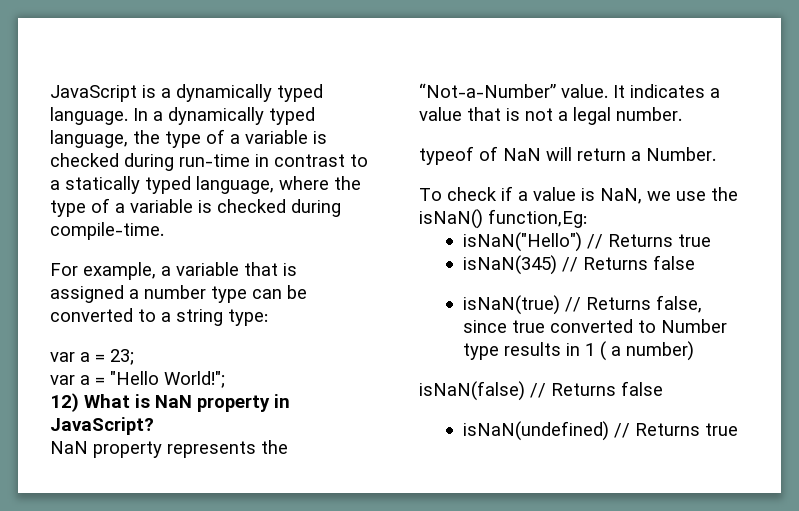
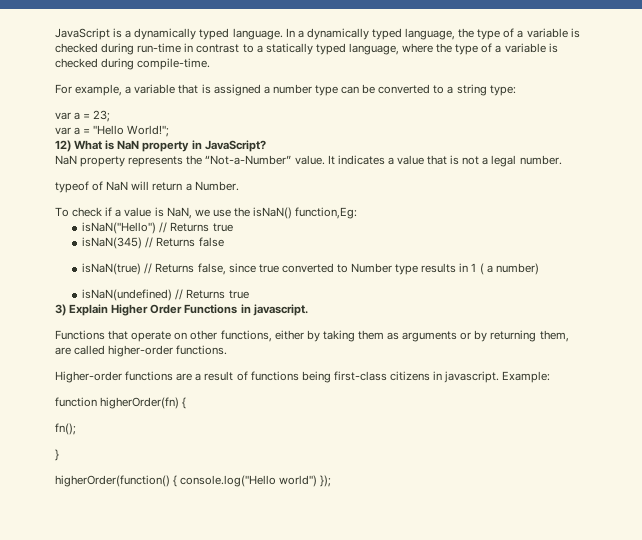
[419,381,663,401] // isNaN(false) // Returns false -> (539, 269) none
(738, 429) none -> [55,304,308,316] [55,330,569,342] [55,345,228,357] [55,371,551,383] [55,397,187,409] [55,423,76,435] [55,449,59,461] [55,475,332,487] // 3) Explain Higher Order Functions in javascript. // Functions that operate on other functions, either by taking them as arguments or by returning them, are called higher-order functions. // Higher-order functions are a result of functions being first-class citizens in javascript. Example: // function higherOrder(fn) { // fn(); // } // higherOrder(function() { console.log("Hello world") });

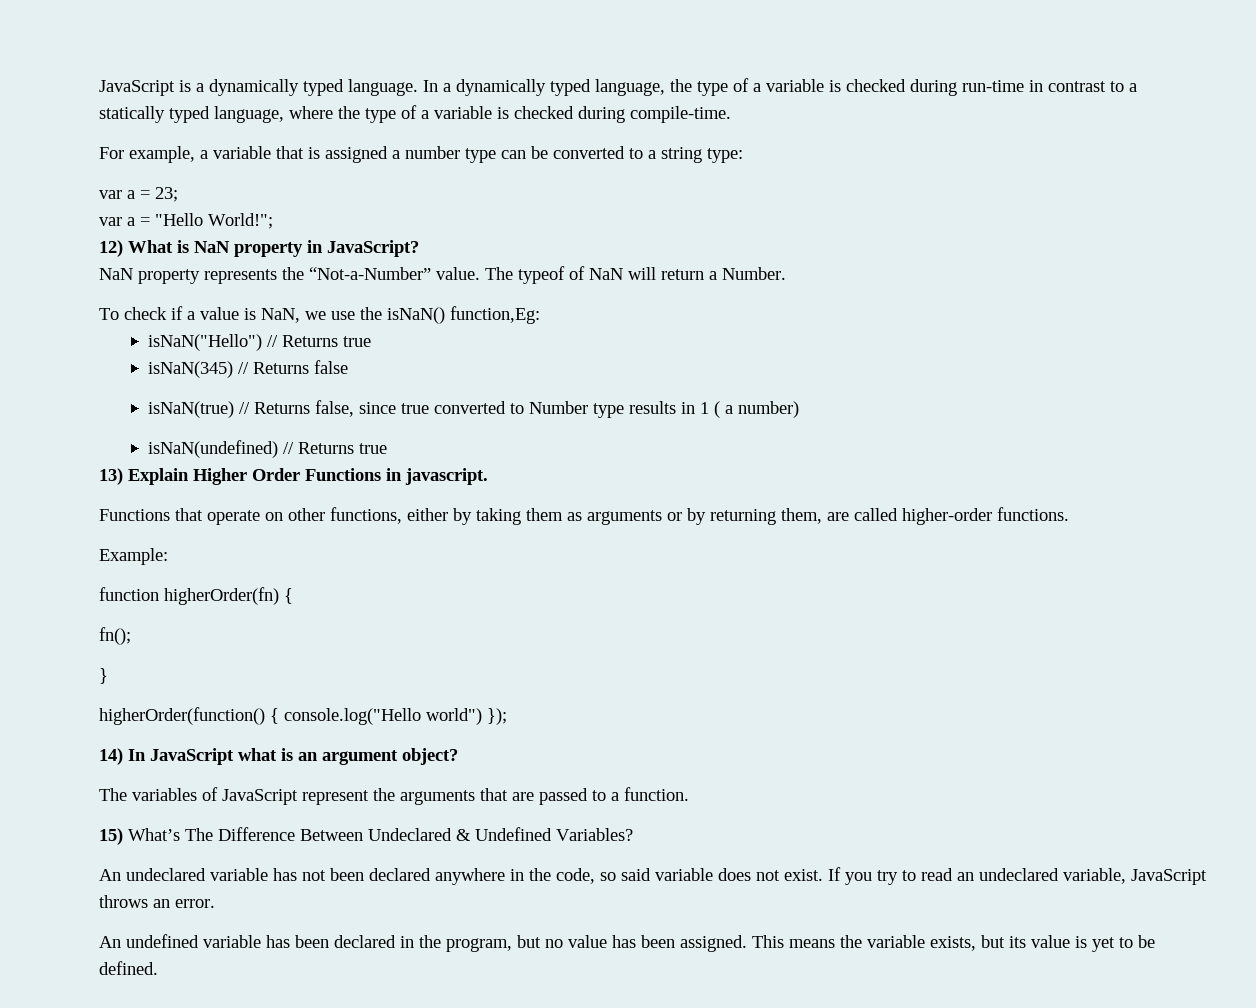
[327,155,562,167] It indicates a value that is not a legal number. // -> [485,267,513,280] The
[55,304,66,316] 3) -> [99,468,123,485] 13)
[55,371,500,383] Higher-order functions are a result of functions being first-class citizens in javascript. -> (1069, 514) none
(332, 481) none -> [99,748,458,765] [99,787,689,805] [99,827,633,845] [99,867,1207,885] [99,895,215,908] [99,934,1155,952] [99,961,158,975] // 14) In JavaScript what is an argument object? // The variables of JavaScript represent the arguments that are passed to a function. // 15) What’s The Difference Between Undeclared & Undefined Variables? // An undeclared variable has not been declared anywhere in the code, so said variable does not exist. If you try to read an undeclared variable, JavaScript throws an error. // An undefined variable has been declared in the program, but no value has been assigned. This means the variable exists, but its value is yet to be defined.

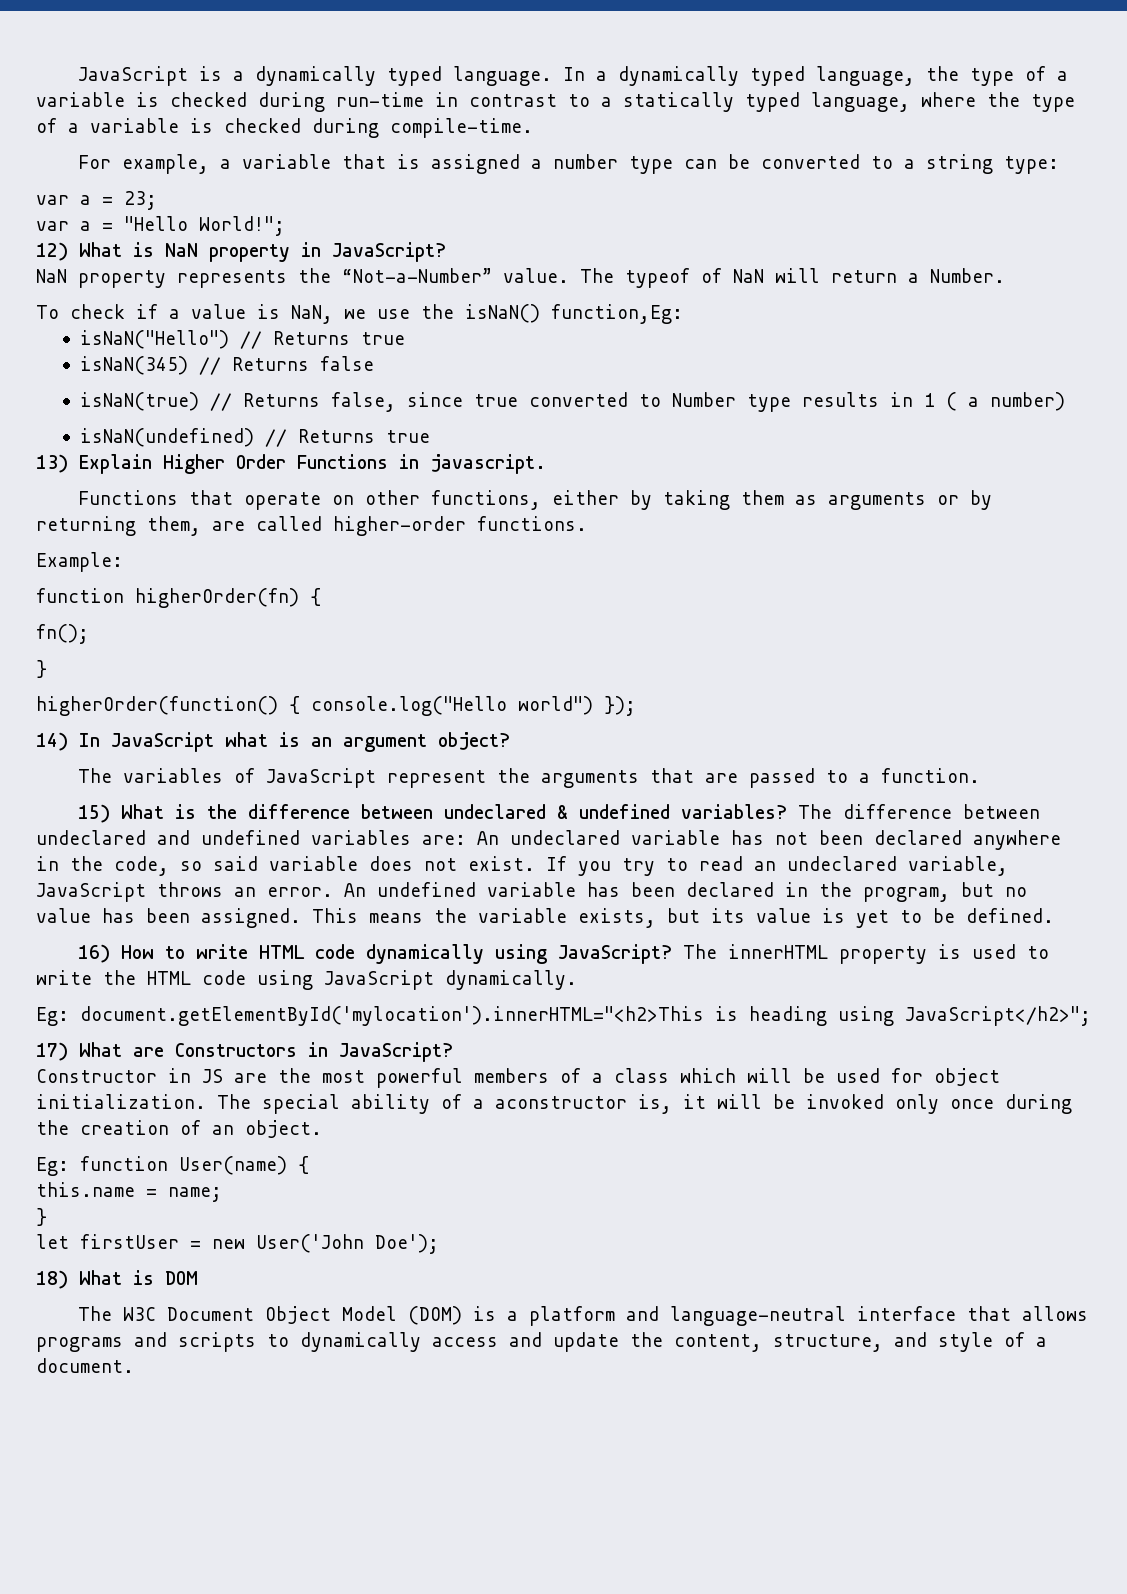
[128,827,633,841] What’s The Difference Between Undeclared & Undefined Variables? // -> [121,804,1041,819] [36,830,466,845] What is the difference between undeclared & undefined variables? The difference between undeclared and undefined variables are:
(215, 903) // -> (333, 892) none
(158, 968) none -> [78,944,1050,964] [36,970,577,990] [36,1006,1091,1026] [36,1042,453,1062] [36,1068,1000,1088] [36,1094,1072,1114] [36,1120,322,1138] [36,1156,309,1176] [36,1182,222,1202] [36,1208,47,1226] [36,1234,439,1254] [36,1270,198,1289] [78,1306,1089,1326] [36,1332,1047,1352] [36,1358,134,1373] // 16) How to write HTML code dynamically using JavaScript? The innerHTML property is used to write the HTML code using JavaScript dynamically. // Eg: document.getElementById('mylocation').innerHTML="<h2>This is heading using JavaScript</h2>"; // 17) What are Constructors in JavaScript? // Constructor in JS are the most powerful members of a class which will be used for object initialization. The special ability of a aconstructor is, it will be invoked only once during the creation of an object. // Eg: function User(name) { // this.name = name; // } // let firstUser = new User('John Doe'); // 18) What is DOM // The W3C Document Object Model (DOM) is a platform and language-neutral interface that allows programs and scripts to dynamically access and update the content, structure, and style of a document.

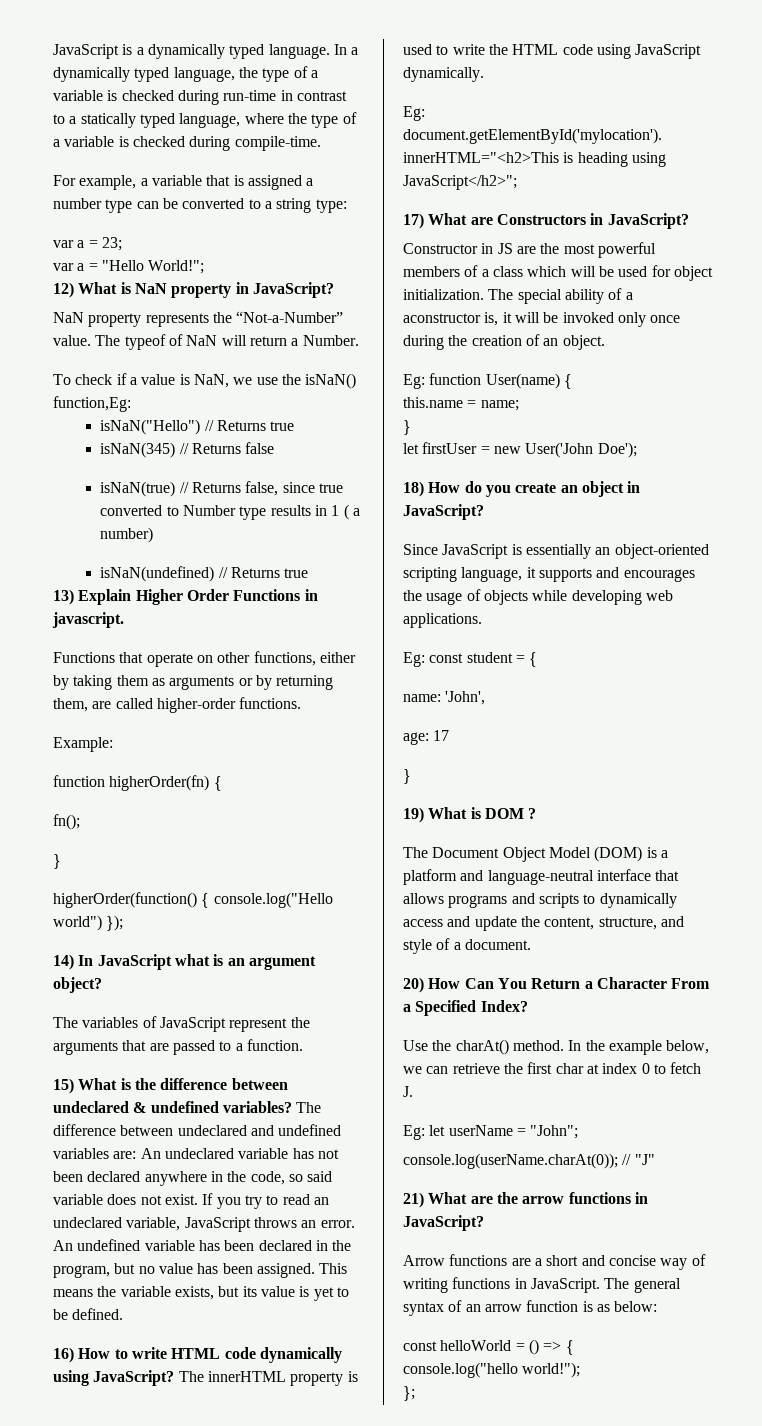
(68, 1279) none -> [428,481,641,497] [403,504,484,520] [403,544,709,559] [403,567,695,582] [403,589,673,605] [403,613,482,628] [403,652,538,667] [403,691,486,705] [403,730,450,745] [403,769,411,784] [403,807,424,823] How do you create an object in JavaScript? // Since JavaScript is essentially an object-oriented scripting language, it supports and encourages the usage of objects while developing web applications. // Eg: const student = { // name: 'John', // age: 17 // } // 19)
[78,1306,157,1321] // The W3C -> [528,808,537,819] [403,847,428,858] ? // The
(134, 1365) none -> [403,977,711,993] [403,1000,528,1016] [403,1039,710,1055] [403,1062,702,1074] [403,1086,413,1097] [403,1125,579,1140] [403,1153,655,1169] [403,1192,648,1208] [403,1215,484,1231] [403,1254,706,1270] [403,1277,681,1293] [403,1300,658,1316] [403,1339,574,1355] [403,1362,581,1378] [403,1386,415,1401] // 20) How Can You Return a Character From a Specified Index? // Use the charAt() method. In the example below, we can retrieve the first char at index 0 to fetch J. // Eg: let userName = "John"; // console.log(userName.charAt(0)); // "J" // 21) What are the arrow functions in JavaScript? // Arrow functions are a short and concise way of writing functions in JavaScript. The general syntax of an arrow function is as below: // const helloWorld = () => { // console.log("hello world!"); // };

